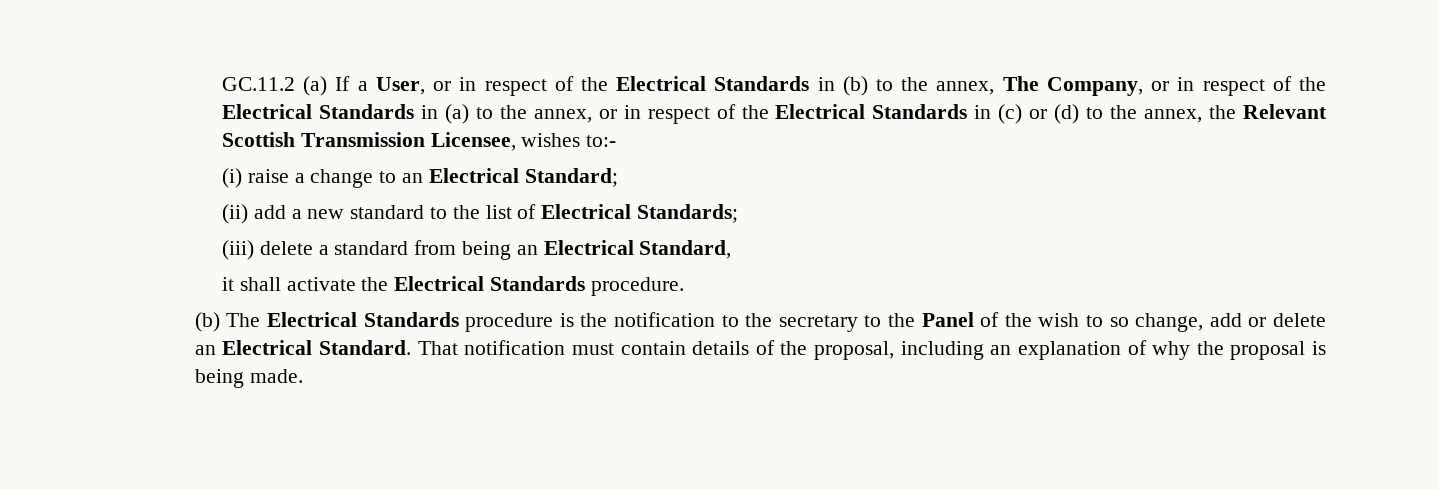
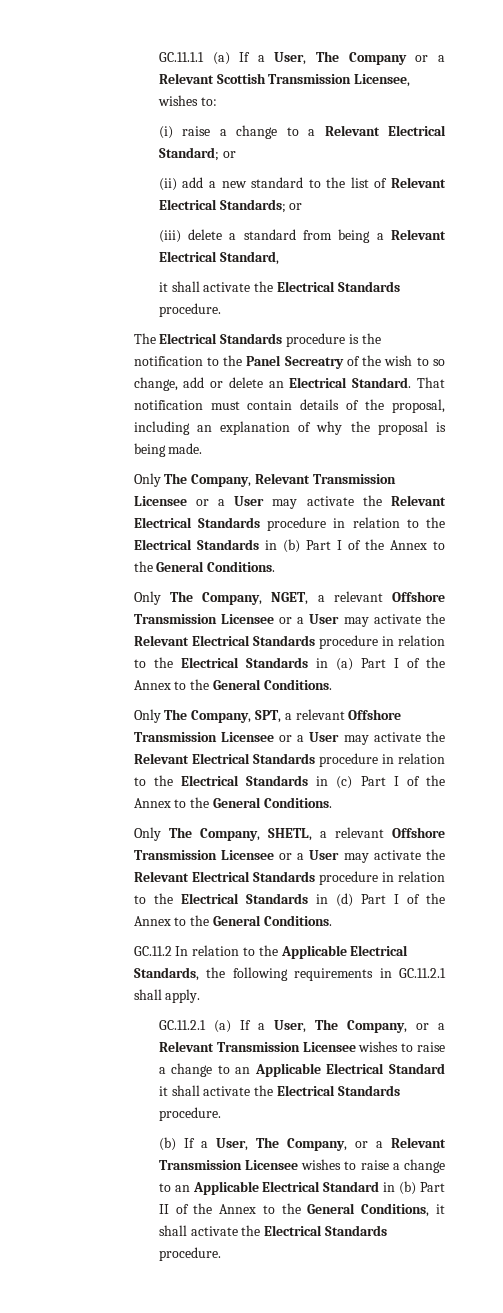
[222,76,1327,96] [222,104,1237,124] GC.11.2 (a) If a User, or in respect of the Electrical Standards in (b) to the annex, The Company, or in respect of the Electrical Standards in (a) to the annex, or in respect of the Electrical Standards in (c) or (d) to the annex, the -> [158,51,445,65] GC.11.1.1 (a) If a User, The Company or a
[586,135,617,147] to:- -> [200,97,217,106] to:
[402,173,424,183] an -> [308,125,380,136] a Relevant
(618, 177) none -> [222,151,236,158] or
(537, 211) none -> [391,177,447,188] Relevant
(739, 213) none -> [289,203,303,210] or
[516,245,538,255] an -> [376,229,447,240] a Relevant
[194,312,220,332] (b) -> (221, 310) none
[778,312,974,332] secretary to the Panel -> [246,355,344,369] Panel Secreatry
(303, 376) none -> [133,473,396,487] [133,495,446,509] [133,517,445,531] [133,539,445,553] [133,561,276,572] [133,591,445,605] [133,613,445,627] [133,635,446,649] [133,657,445,671] [133,679,332,690] [133,709,402,723] [133,731,445,745] [133,753,446,767] [133,775,446,789] [133,797,332,808] [133,827,445,841] [133,849,445,863] [133,871,446,885] [133,893,445,907] [133,915,332,926] [133,945,409,959] [133,967,446,981] [133,989,201,1003] [158,1019,445,1033] [158,1041,445,1052] [158,1063,445,1077] [158,1085,400,1096] [158,1107,221,1121] [158,1137,446,1151] [158,1159,446,1173] [158,1181,445,1195] [158,1203,445,1217] [158,1225,387,1236] [158,1247,221,1261] // Only The Company, Relevant Transmission Licensee or a User may activate the Relevant Electrical Standards procedure in relation to the Electrical Standards in (b) Part I of the Annex to the General Conditions. // Only The Company, NGET, a relevant Offshore Transmission Licensee or a User may activate the Relevant Electrical Standards procedure in relation to the Electrical Standards in (a) Part I of the Annex to the General Conditions. // Only The Company, SPT, a relevant Offshore Transmission Licensee or a User may activate the Relevant Electrical Standards procedure in relation to the Electrical Standards in (c) Part I of the Annex to the General Conditions. // Only The Company, SHETL, a relevant Offshore Transmission Licensee or a User may activate the Relevant Electrical Standards procedure in relation to the Electrical Standards in (d) Part I of the Annex to the General Conditions. // GC.11.2 In relation to the Applicable Electrical Standards, the following requirements in GC.11.2.1 shall apply. // GC.11.2.1 (a) If a User, The Company, or a Relevant Transmission Licensee wishes to raise a change to an Applicable Electrical Standard it shall activate the Electrical Standards procedure. // (b) If a User, The Company, or a Relevant Transmission Licensee wishes to raise a change to an Applicable Electrical Standard in (b) Part II of the Annex to the General Conditions, it shall activate the Electrical Standards procedure.

